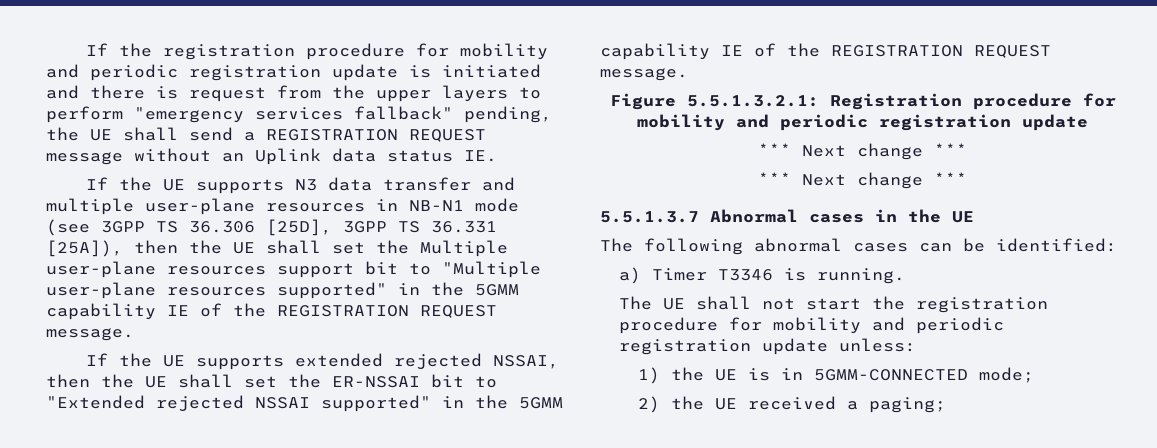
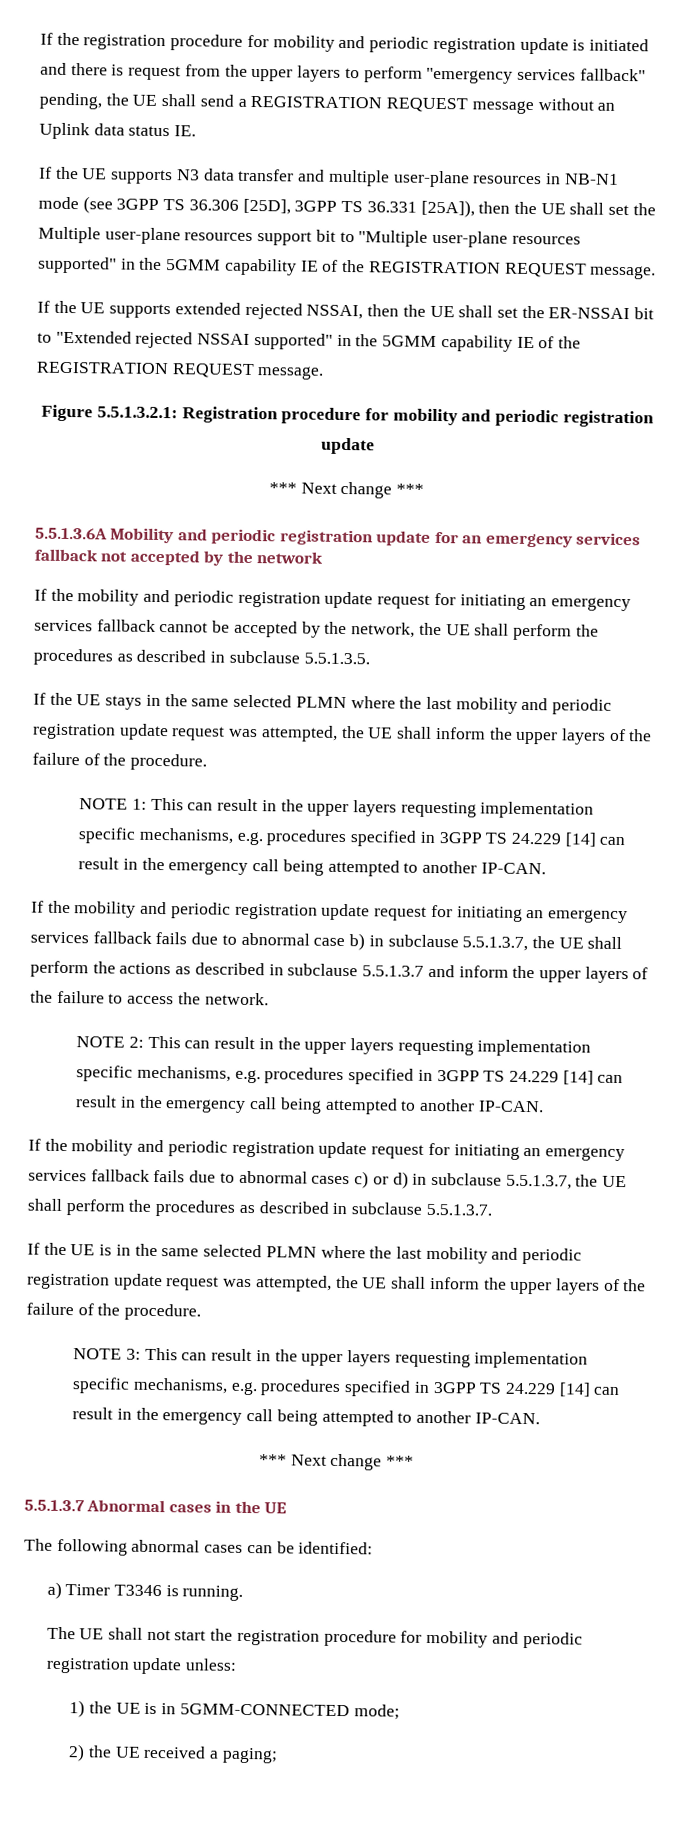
(967, 149) none -> [35,527,642,548] [34,548,325,566] [34,588,631,612] [34,619,599,641] [33,648,370,666] [33,692,613,715] [32,723,653,745] [32,752,208,771] [79,797,595,819] [78,827,626,847] [78,857,546,877] [31,900,628,924] [30,931,623,952] [30,960,649,984] [30,990,269,1006] [76,1035,592,1057] [76,1065,624,1085] [75,1095,544,1115] [28,1138,625,1162] [28,1169,628,1190] [27,1198,492,1217] [27,1242,583,1265] [27,1273,647,1295] [26,1302,202,1321] [73,1347,589,1369] [72,1377,620,1397] [72,1407,540,1427] // 5.5.1.3.6A Mobility and periodic registration update for an emergency services fallback not accepted by the network // If the mobility and periodic registration update request for initiating an emergency services fallback cannot be accepted by the network, the UE shall perform the procedures as described in subclause 5.5.1.3.5. // If the UE stays in the same selected PLMN where the last mobility and periodic registration update request was attempted, the UE shall inform the upper layers of the failure of the procedure. // NOTE 1: This can result in the upper layers requesting implementation specific mechanisms, e.g. procedures specified in 3GPP TS 24.229 [14] can result in the emergency call being attempted to another IP-CAN. // If the mobility and periodic registration update request for initiating an emergency services fallback fails due to abnormal case b) in subclause 5.5.1.3.7, the UE shall perform the actions as described in subclause 5.5.1.3.7 and inform the upper layers of the failure to access the network. // NOTE 2: This can result in the upper layers requesting implementation specific mechanisms, e.g. procedures specified in 3GPP TS 24.229 [14] can result in the emergency call being attempted to another IP-CAN. // If the mobility and periodic registration update request for initiating an emergency services fallback fails due to abnormal cases c) or d) in subclause 5.5.1.3.7, the UE shall perform the procedures as described in subclause 5.5.1.3.7. // If the UE is in the same selected PLMN where the last mobility and periodic registration update request was attempted, the UE shall inform the upper layers of the failure of the procedure. // NOTE 3: This can result in the upper layers requesting implementation specific mechanisms, e.g. procedures specified in 3GPP TS 24.229 [14] can result in the emergency call being attempted to another IP-CAN.

